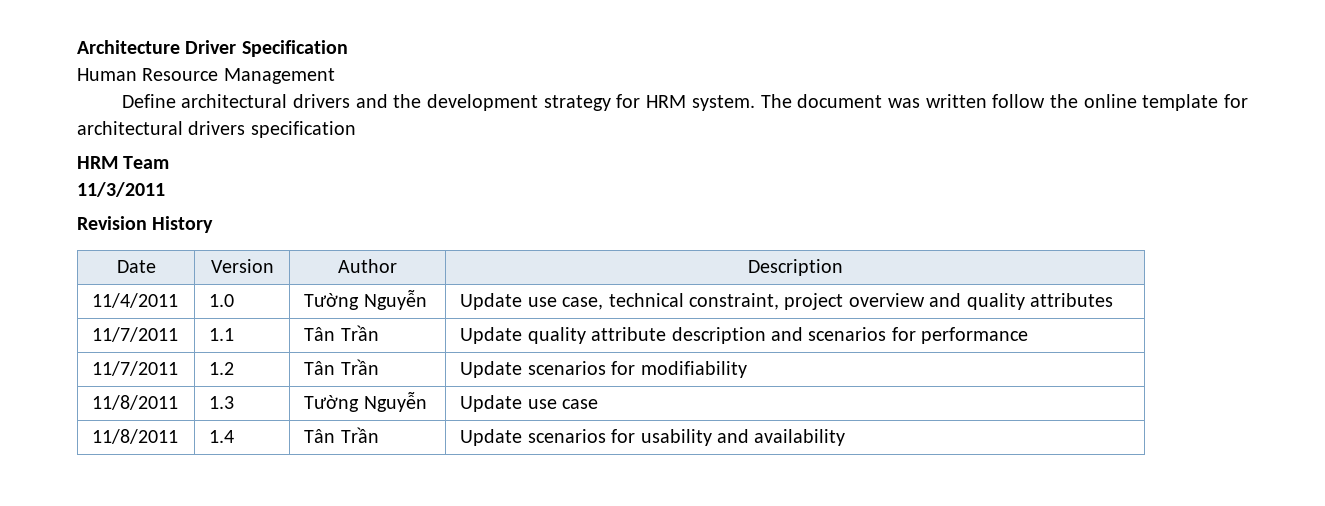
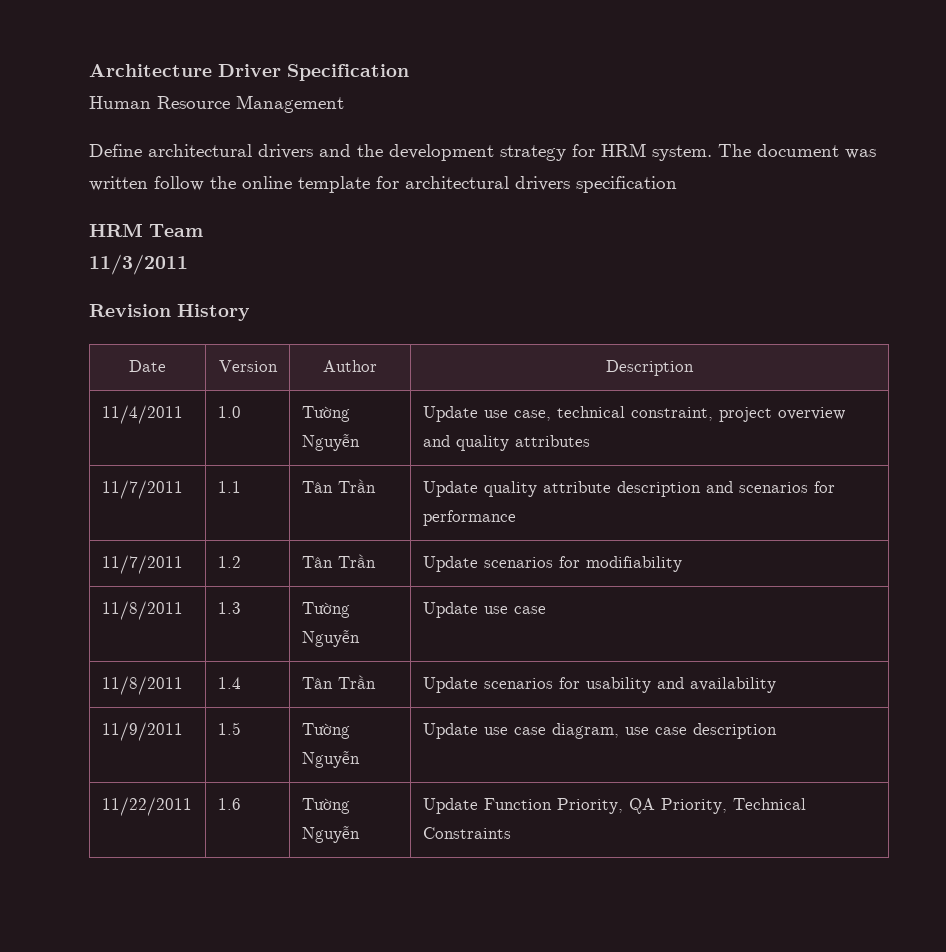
(846, 437) none -> [101,722,183,741] [217,722,241,735] [301,723,350,739] [301,751,360,768] [422,723,777,739] [101,797,192,816] [217,798,241,810] [301,798,350,814] [301,826,360,843] [422,798,806,814] [422,827,511,839] // 11/9/2011 | 1.5 | Tường Nguyễn | Update use case diagram, use case description // 11/22/2011 | 1.6 | Tường Nguyễn | Update Function Priority, QA Priority, Technical Constraints

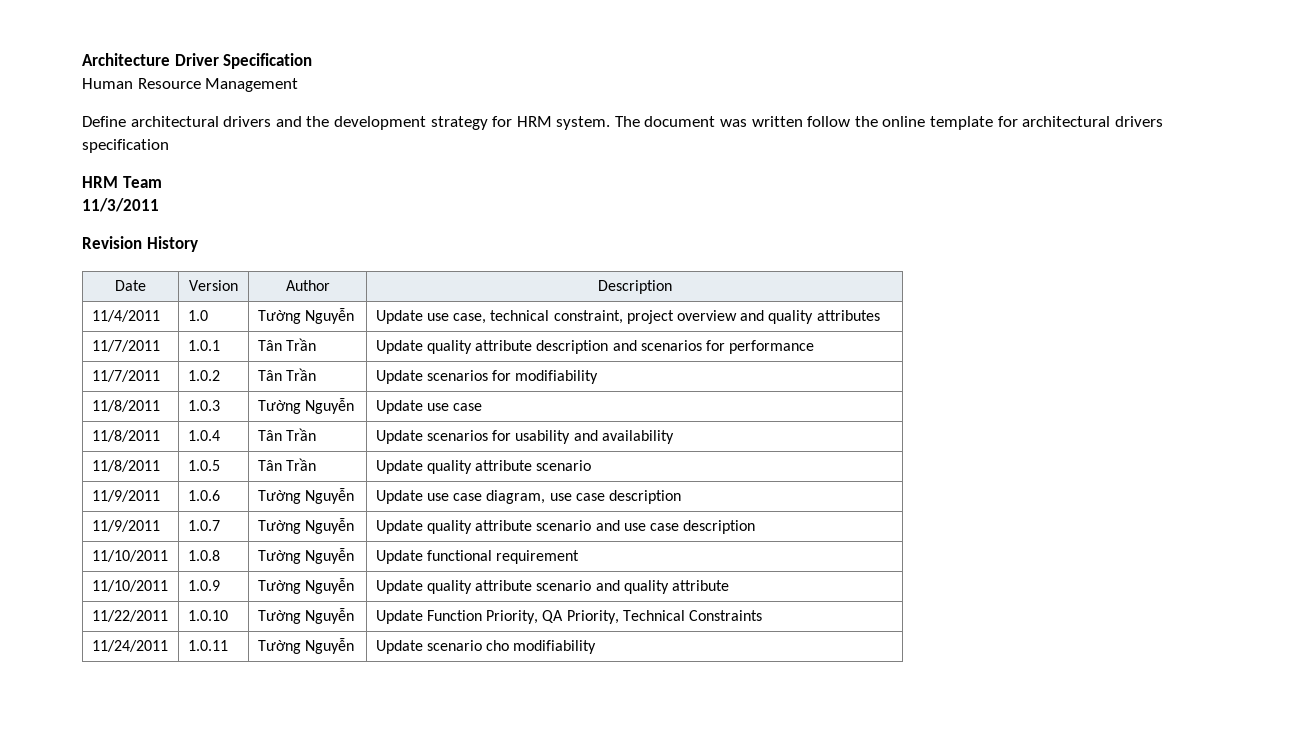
[217,481,241,493] 1.1 -> [187,340,220,351] 1.0.1
[217,556,241,568] 1.2 -> [187,370,220,381] 1.0.2
[217,602,241,614] 1.3 -> [187,400,220,411] 1.0.3
[217,677,241,689] 1.4 -> [187,430,220,441] 1.0.4
[101,722,183,741] [217,722,241,735] // 11/9/2011 | 1.5 -> [91,460,160,472] [187,460,220,471] [257,458,317,471] [375,460,592,474] [91,490,160,502] [187,490,220,501] // 11/8/2011 | 1.0.5 | Tân Trần | Update quality attribute scenario // 11/9/2011 | 1.0.6
(777, 731) none -> [91,520,160,532] [187,520,220,531] [257,518,355,534] [375,520,756,534] [91,550,168,562] [187,550,220,561] [257,548,355,564] [375,550,580,564] [91,580,168,592] [187,580,220,591] [257,578,355,594] [375,580,729,594] // 11/9/2011 | 1.0.7 | Tường Nguyễn | Update quality attribute scenario and use case description // 11/10/2011 | 1.0.8 | Tường Nguyễn | Update functional requirement // 11/10/2011 | 1.0.9 | Tường Nguyễn | Update quality attribute scenario and quality attribute
[217,798,241,810] 1.6 -> [187,610,228,621] 1.0.10
(511, 833) none -> [91,640,168,652] [187,640,228,651] [257,638,355,654] [375,640,597,654] // 11/24/2011 | 1.0.11 | Tường Nguyễn | Update scenario cho modifiability

